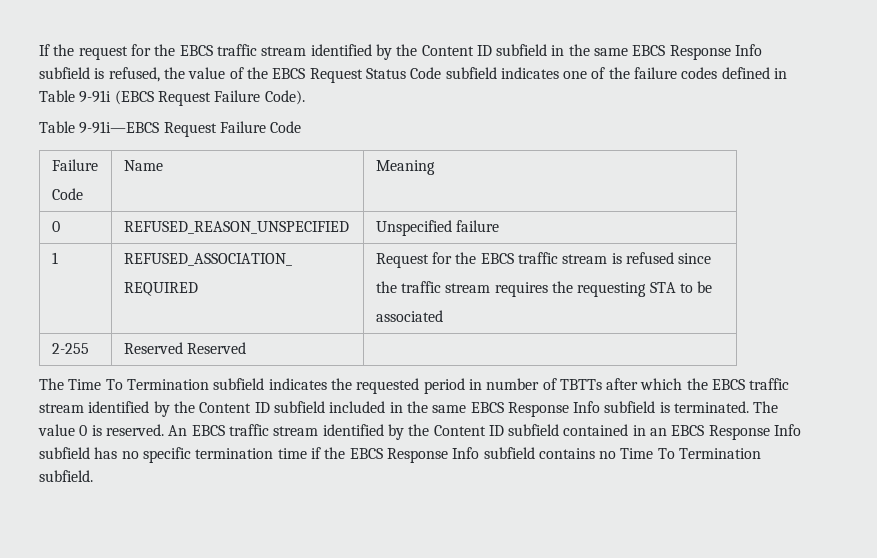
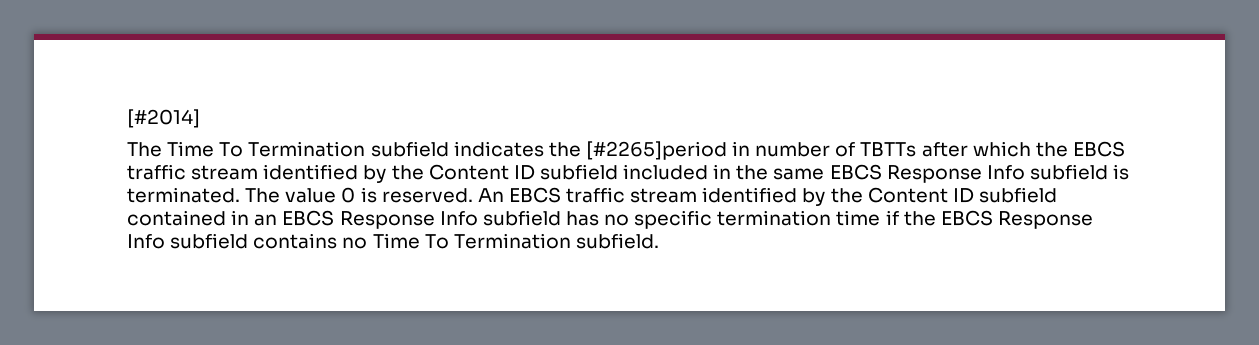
[39,44,763,60] [39,67,788,83] [39,90,305,106] [39,121,302,137] [51,159,98,171] [51,188,83,200] [123,160,163,171] [375,160,435,175] [51,221,60,232] [123,221,349,234] [375,220,500,236] [51,252,58,264] [123,253,292,266] [123,282,198,296] [375,252,712,268] [375,281,713,297] [375,310,443,322] [51,343,89,354] [123,342,247,354] If the request for the EBCS traffic stream identified by the Content ID subfield in the same EBCS Response Info subfield is refused, the value of the EBCS Request Status Code subfield indicates one of the failure codes defined in Table 9-91i (EBCS Request Failure Code). // Table 9-91i—EBCS Request Failure Code // Failure // Code | Name | Meaning // 0 | REFUSED_REASON_UNSPECIFIED | Unspecified failure // 1 | REFUSED_ASSOCIATION_ // REQUIRED | Request for the EBCS traffic stream is refused since // the traffic stream requires the requesting STA to be // associated // 2-255 | Reserved Reserved | -> [127,109,200,128] [#2014]
[356,378,465,394] requested period -> [585,141,727,160] [#2265]period

